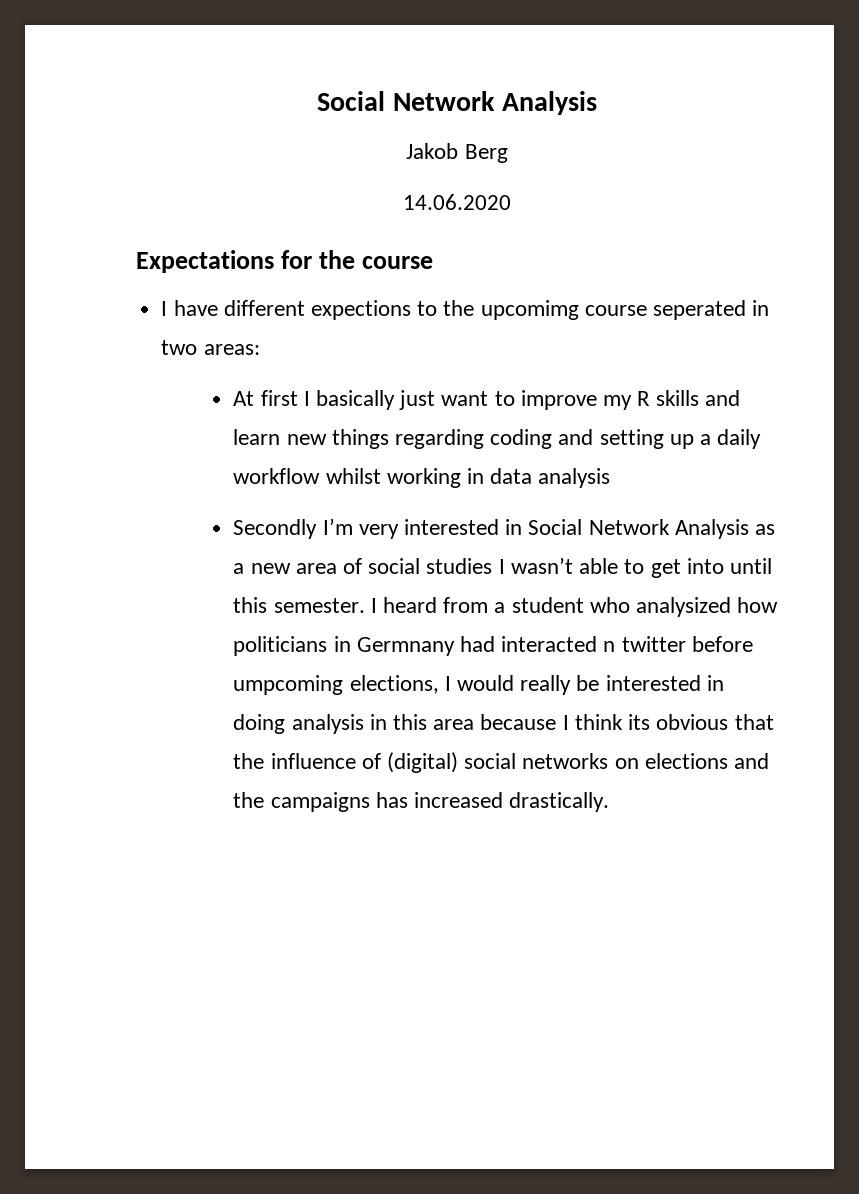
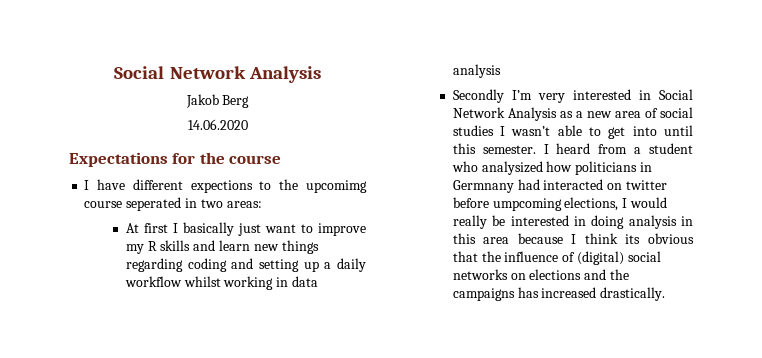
[603,641,616,652] n -> [607,183,623,190] on

